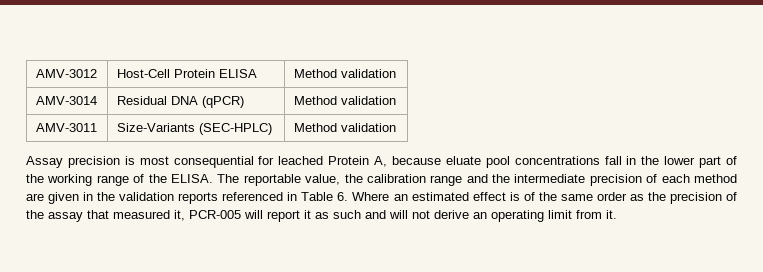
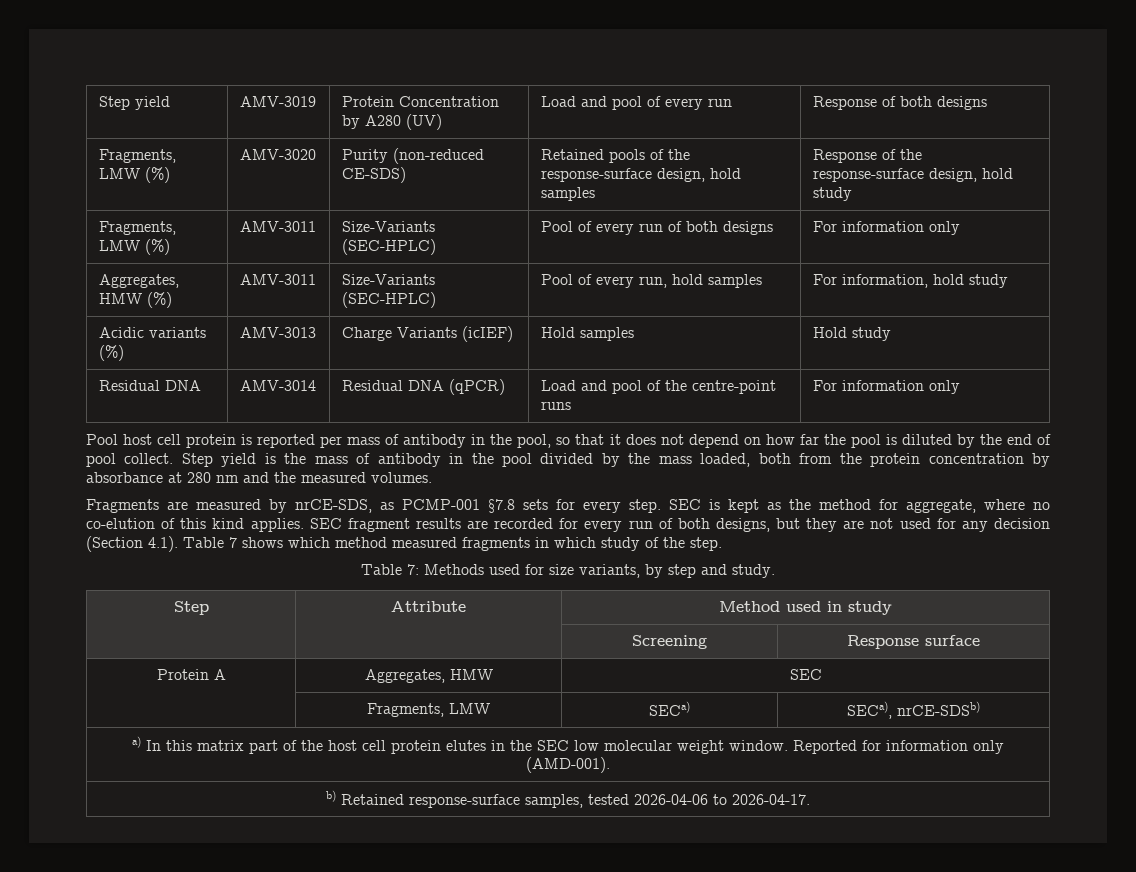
[35,69,97,78] [116,69,257,78] [293,69,396,78] [35,96,97,105] [116,96,244,108] [293,96,396,105] [35,123,97,132] [116,123,272,135] [293,123,396,132] [26,156,738,168] [26,174,738,186] [26,192,737,204] [26,210,617,222] AMV-3012 | Host-Cell Protein ELISA | Method validation // AMV-3014 | Residual DNA (qPCR) | Method validation // AMV-3011 | Size-Variants (SEC-HPLC) | Method validation // Assay precision is most consequential for leached Protein A, because eluate pool concentrations fall in the lower part of the working range of the ELISA. The reportable value, the calibration range and the intermediate precision of each method are given in the validation reports referenced in Table 6. Where an estimated effect is of the same order as the precision of the assay that measured it, PCR-005 will report it as such and will not derive an operating limit from it. -> [98,96,170,110] [239,96,316,107] [341,96,499,107] [341,114,442,130] [540,96,732,110] [812,96,987,110] [98,149,176,163] [98,167,170,183] [239,149,316,160] [341,148,484,164] [341,167,406,183] [540,149,690,163] [540,168,741,182] [540,187,595,201] [812,149,922,163] [812,168,1013,182] [812,187,852,201] [98,221,176,235] [98,239,170,255] [239,221,316,232] [341,221,435,232] [341,239,436,255] [540,221,773,235] [812,221,960,235] [98,274,179,288] [98,292,172,308] [239,274,316,285] [341,274,435,285] [341,292,436,308] [540,274,762,288] [812,274,1008,288] [98,327,206,338] [98,345,124,361] [239,327,316,338] [341,326,513,342] [540,327,634,341] [812,327,891,341] [98,380,201,391] [239,380,316,391] [341,379,505,395] [540,380,776,394] [540,401,571,410] [812,380,960,394] [86,434,1052,448] [86,453,1051,467] [86,472,432,483] [86,499,1050,513] [86,518,1051,532] [86,536,722,552] [361,564,775,578] [173,601,209,615] [391,601,466,612] [719,601,892,615] [632,635,707,649] [847,635,980,649] [156,669,226,680] [364,669,493,683] [789,669,822,680] [367,703,490,717] [649,701,690,716] [847,701,980,719] [132,736,1004,754] [526,757,610,773] [326,790,810,808] Step yield | AMV-3019 | Protein Concentration by A280 (UV) | Load and pool of every run | Response of both designs // Fragments, LMW (%) | AMV-3020 | Purity (non-reduced CE-SDS) | Retained pools of the response-surface design, hold samples | Response of the response-surface design, hold study // Fragments, LMW (%) | AMV-3011 | Size-Variants (SEC-HPLC) | Pool of every run of both designs | For information only // Aggregates, HMW (%) | AMV-3011 | Size-Variants (SEC-HPLC) | Pool of every run, hold samples | For information, hold study // Acidic variants (%) | AMV-3013 | Charge Variants (icIEF) | Hold samples | Hold study // Residual DNA | AMV-3014 | Residual DNA (qPCR) | Load and pool of the centre-point runs | For information only // Pool host cell protein is reported per mass of antibody in the pool, so that it does not depend on how far the pool is diluted by the end of pool collect. Step yield is the mass of antibody in the pool divided by the mass loaded, both from the protein concentration by absorbance at 280 nm and the measured volumes. // Fragments are measured by nrCE-SDS, as PCMP-001 §7.8 sets for every step. SEC is kept as the method for aggregate, where no co-elution of this kind applies. SEC fragment results are recorded for every run of both designs, but they are not used for any decision (Section 4.1). Table 7 shows which method measured fragments in which study of the step. // Table 7: Methods used for size variants, by step and study. // Step | Attribute | Method used in study // | | Screening | Response surface // Protein A | Aggregates, HMW | SEC // | Fragments, LMW | SECa) | SECa), nrCE-SDSb) // a) In this matrix part of the host cell protein elutes in the SEC low molecular weight window. Reported for information only (AMD-001). // b) Retained response-surface samples, tested 2026-04-06 to 2026-04-17.

